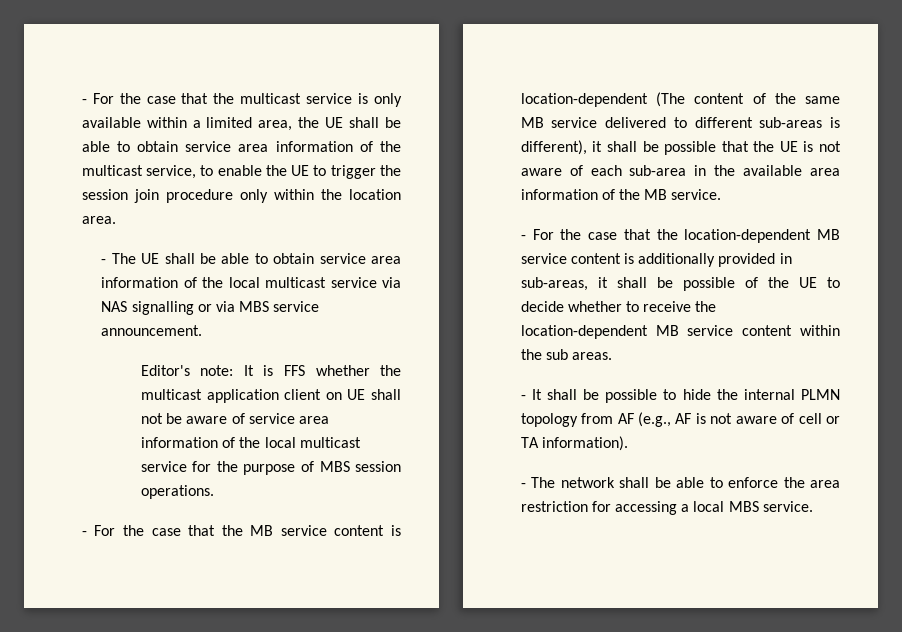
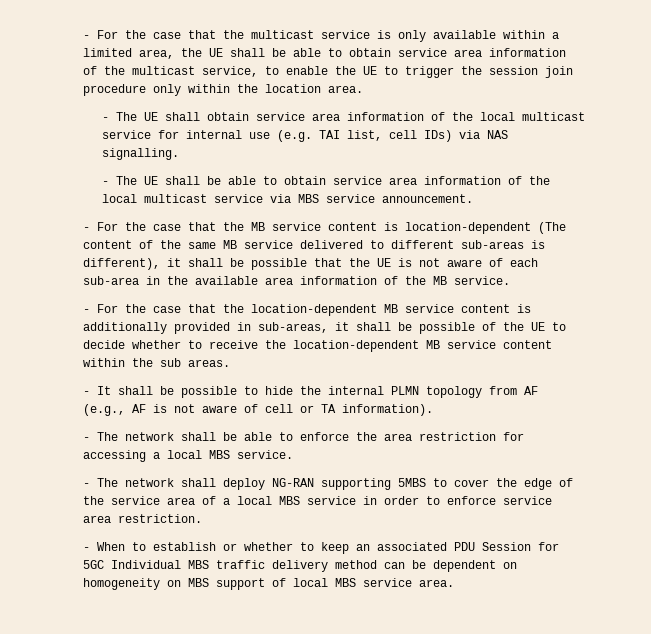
(116, 220) none -> [102,112,586,121] [102,130,509,142] [102,148,180,160] // - The UE shall obtain service area information of the local multicast service for internal use (e.g. TAI list, cell IDs) via NAS signalling.
[101,301,236,315] NAS signalling or via -> (292, 198) none
[140,365,402,376] [140,389,401,403] [140,413,329,424] [140,437,361,448] [140,461,401,475] [140,485,214,499] // Editor's note: It is FFS whether the multicast application client on UE shall not be aware of service area information of the local multicast service for the purpose of MBS session operations. -> (474, 198) none
(813, 506) none -> [83,478,574,490] [83,496,553,505] [83,514,203,523] [83,542,560,554] [83,560,518,572] [83,578,455,590] // - The network shall deploy NG-RAN supporting 5MBS to cover the edge of the service area of a local MBS service in order to enforce service area restriction. // - When to establish or whether to keep an associated PDU Session for 5GC Individual MBS traffic delivery method can be dependent on homogeneity on MBS support of local MBS service area.

